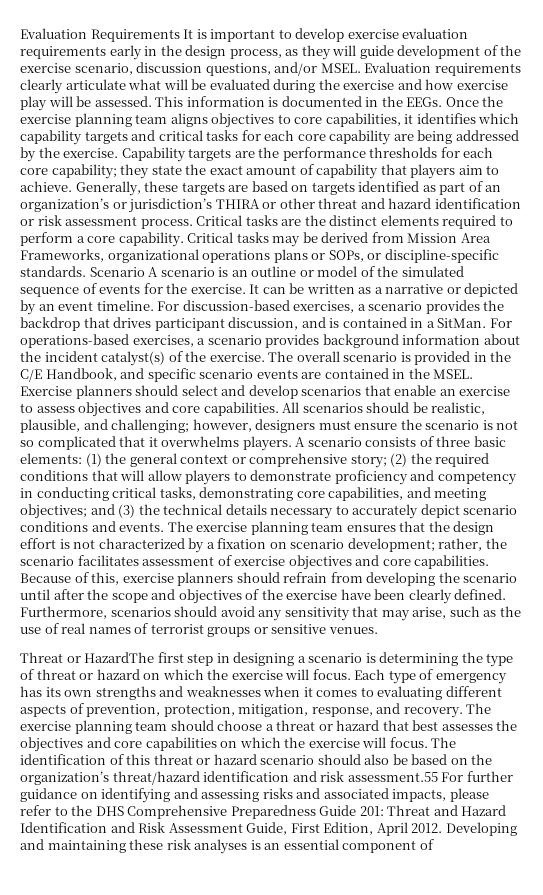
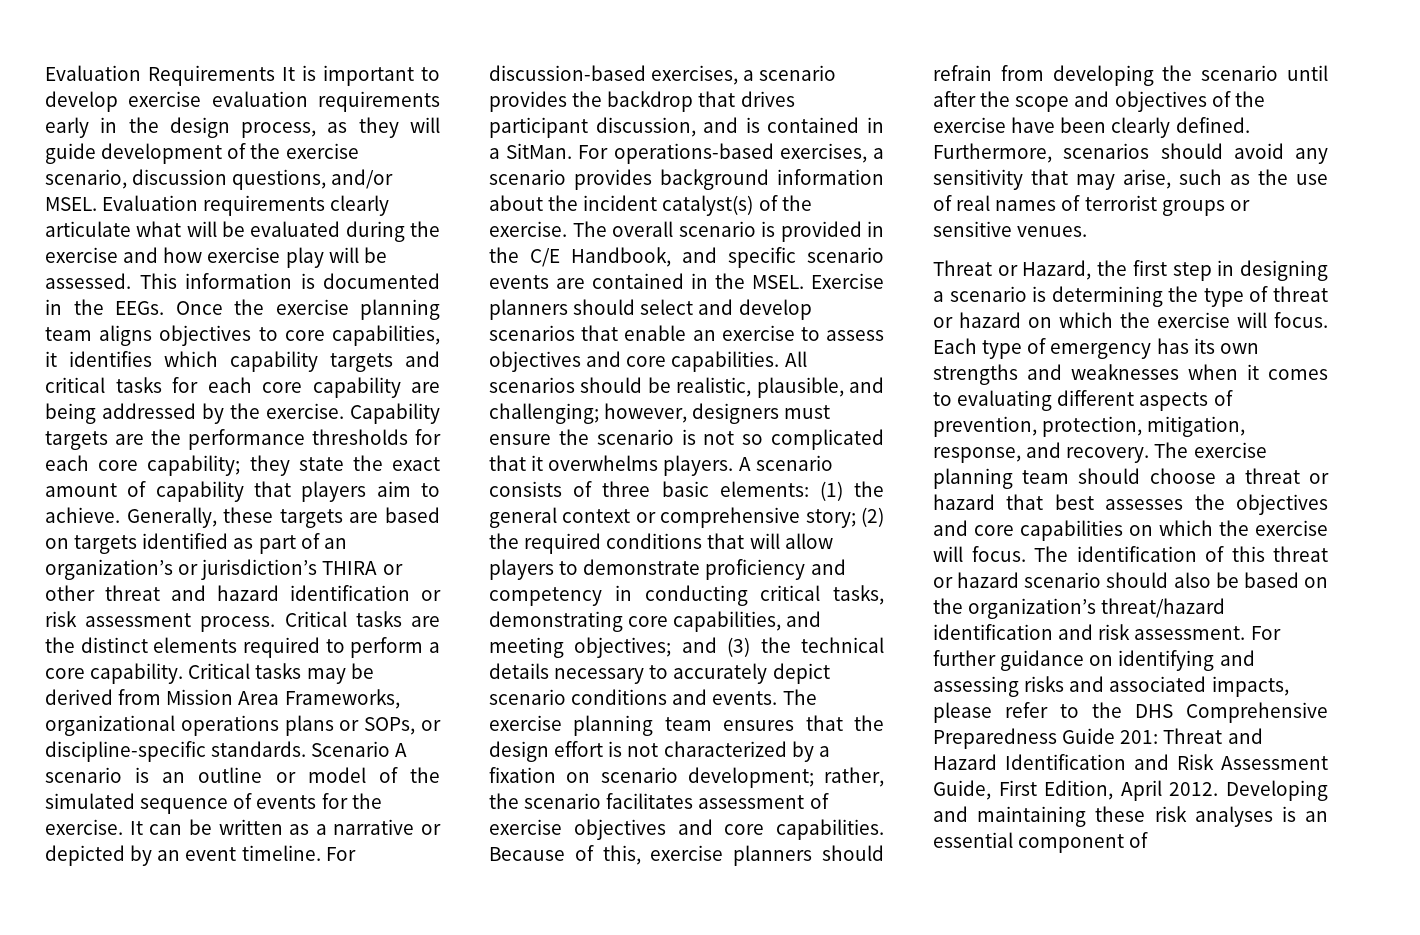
[84,652,155,663] HazardThe -> [1022,260,1128,280] Hazard, the
[347,772,438,782] assessment.55 -> [1134,626,1246,640] assessment.

